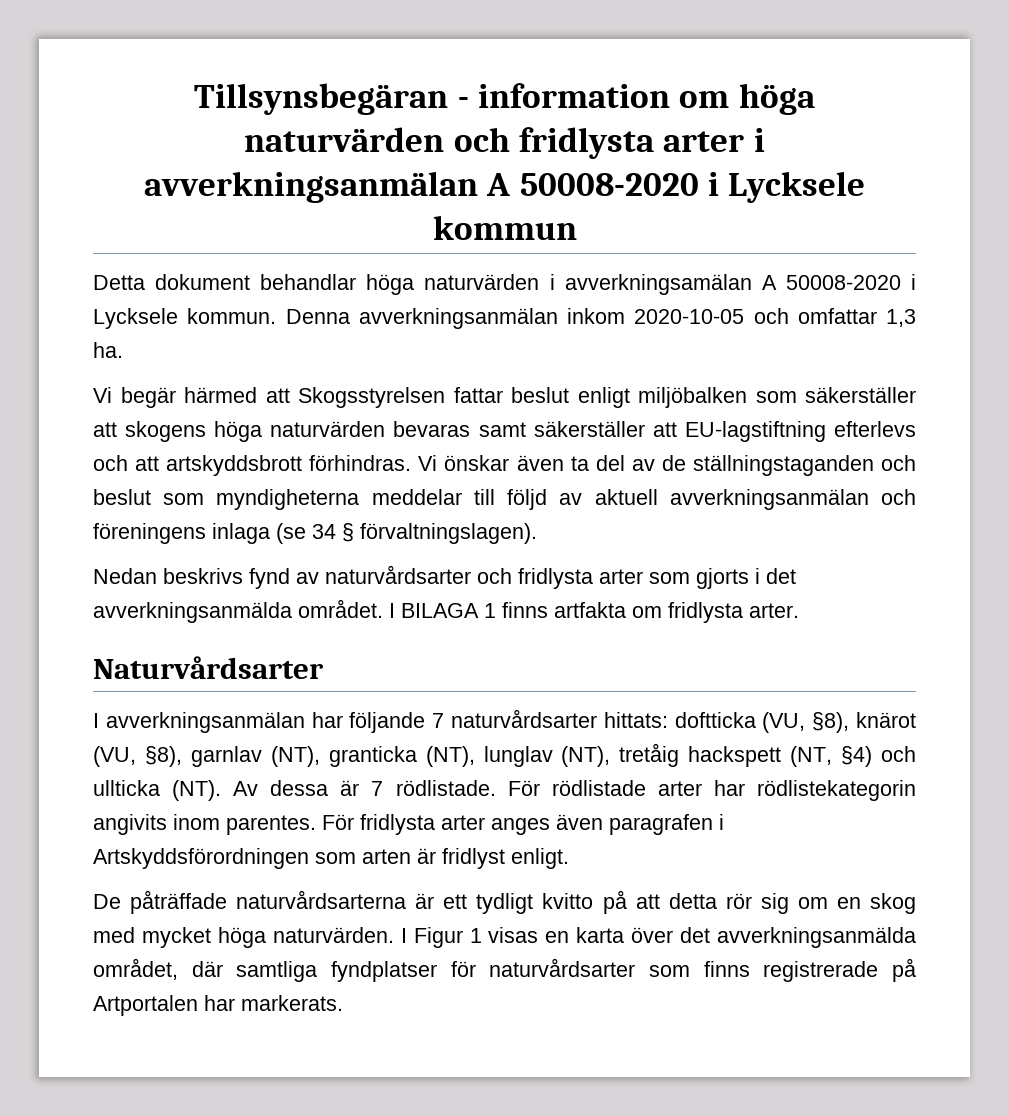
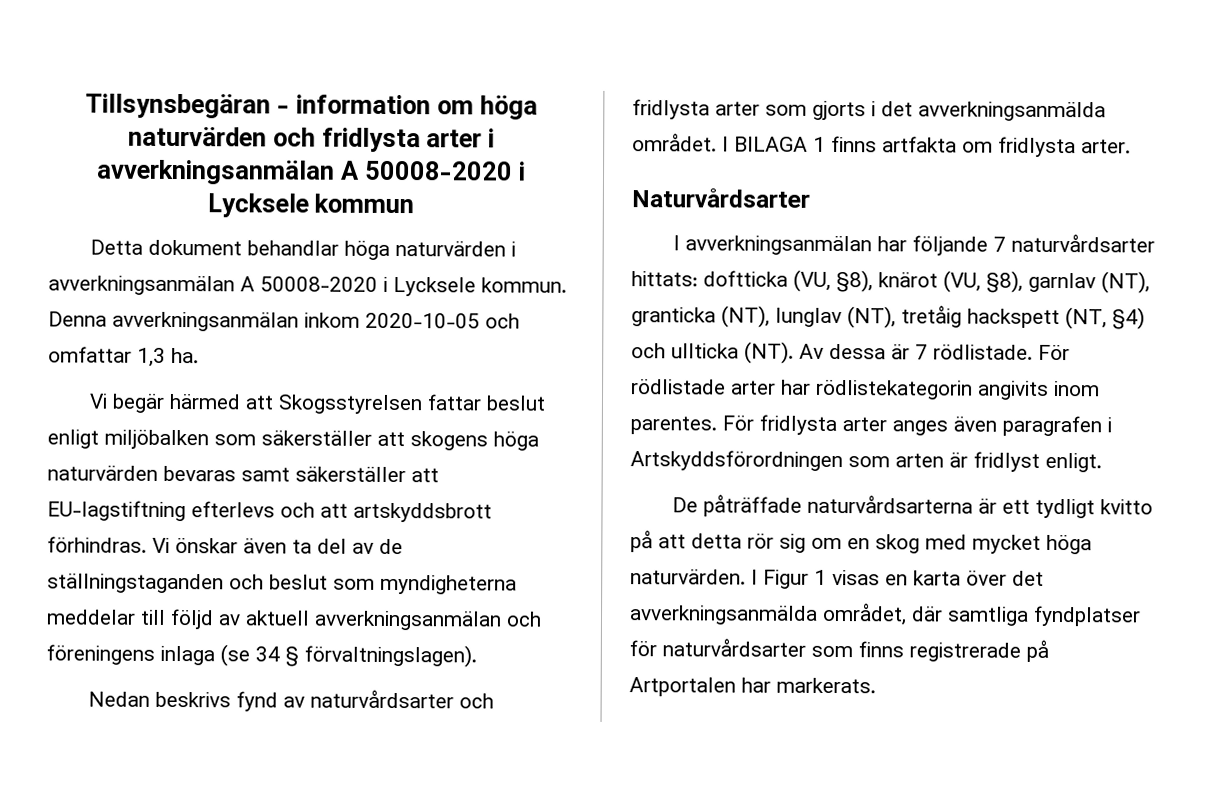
[564,274,752,295] avverkningsamälan -> [48,275,235,296] avverkningsanmälan

